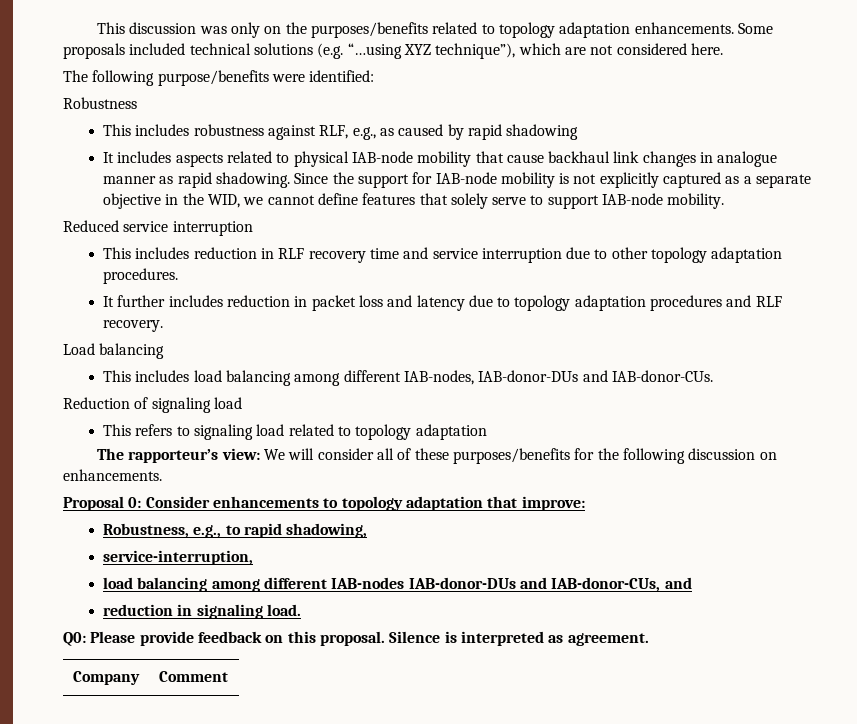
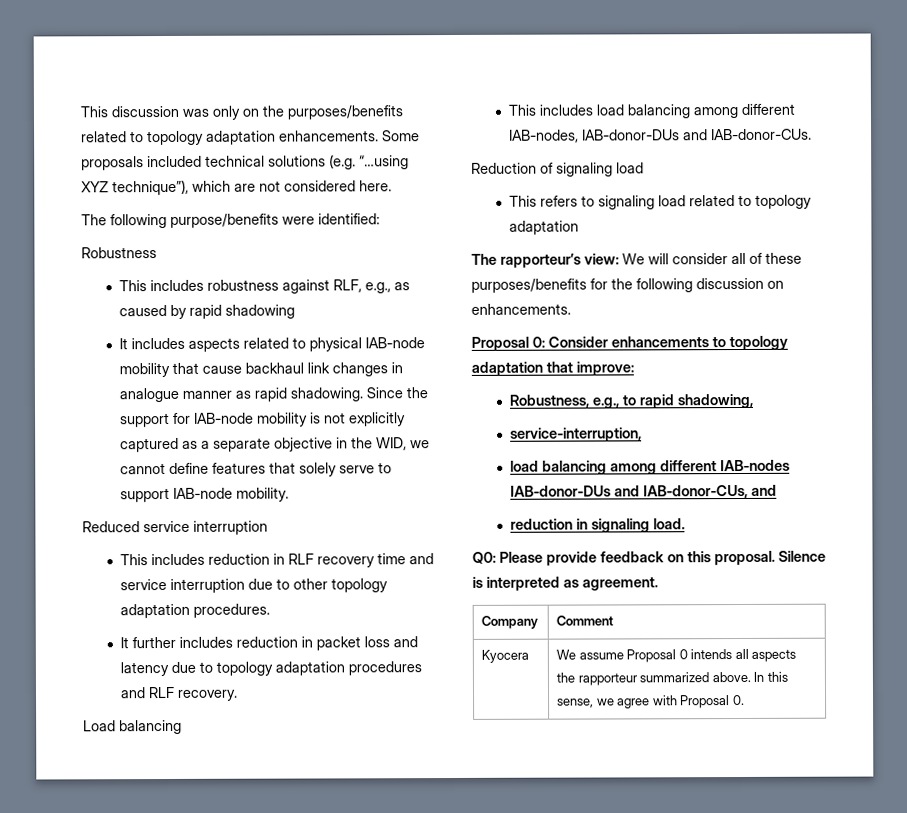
(228, 676) none -> [481,649,530,663] [556,648,797,663] [556,671,788,686] [557,694,745,709] // Kyocera | We assume Proposal 0 intends all aspects the rapporteur summarized above. In this sense, we agree with Proposal 0.

